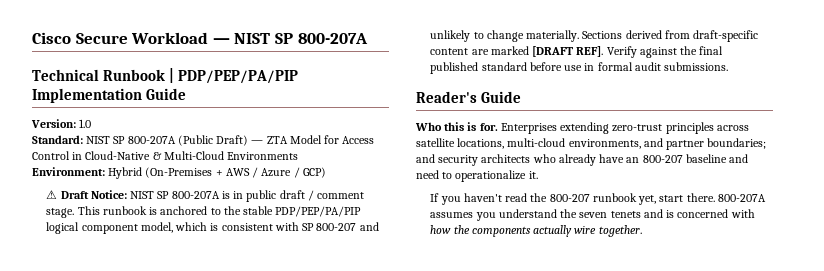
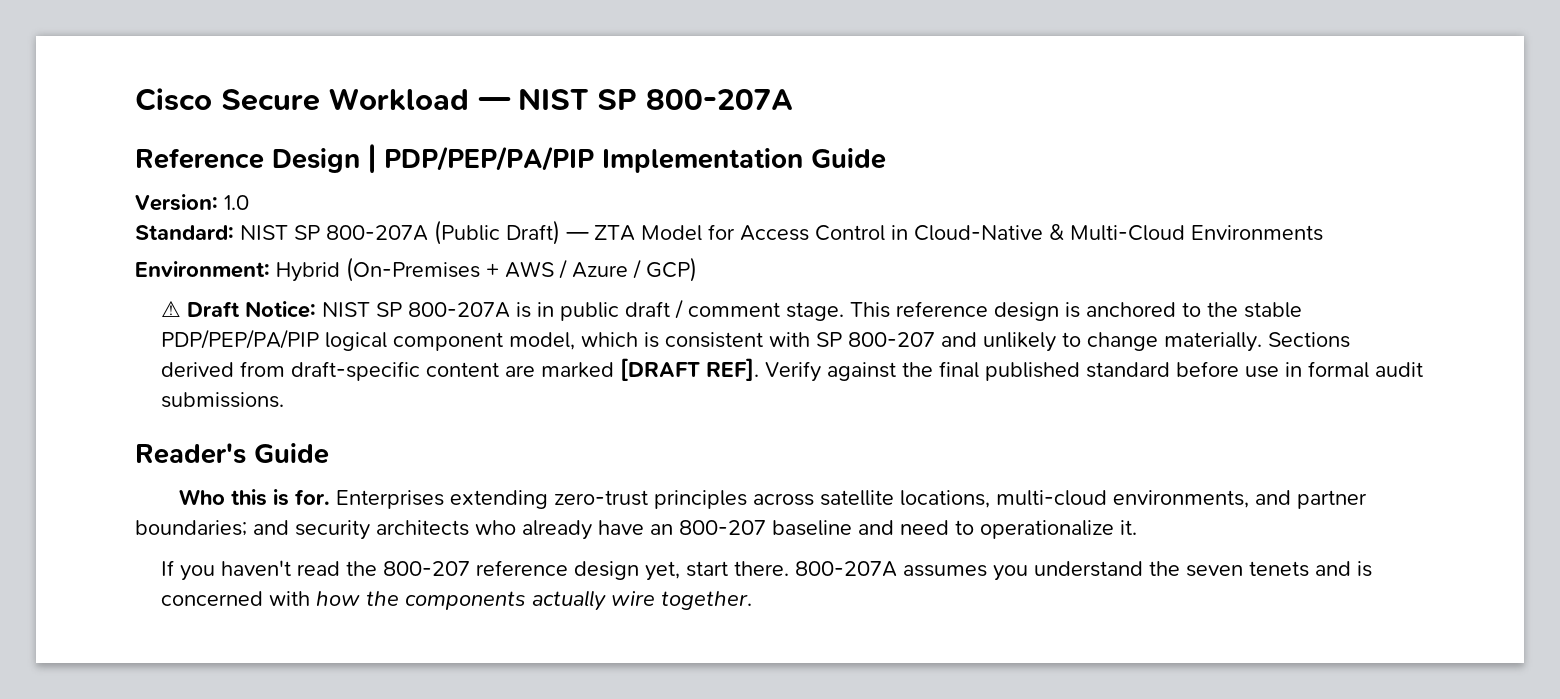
[32,69,166,81] Technical Runbook -> [135,148,360,173] Reference Design
[102,206,147,215] runbook -> [895,301,1059,321] reference design
[592,193,637,202] runbook -> [475,560,639,580] reference design

